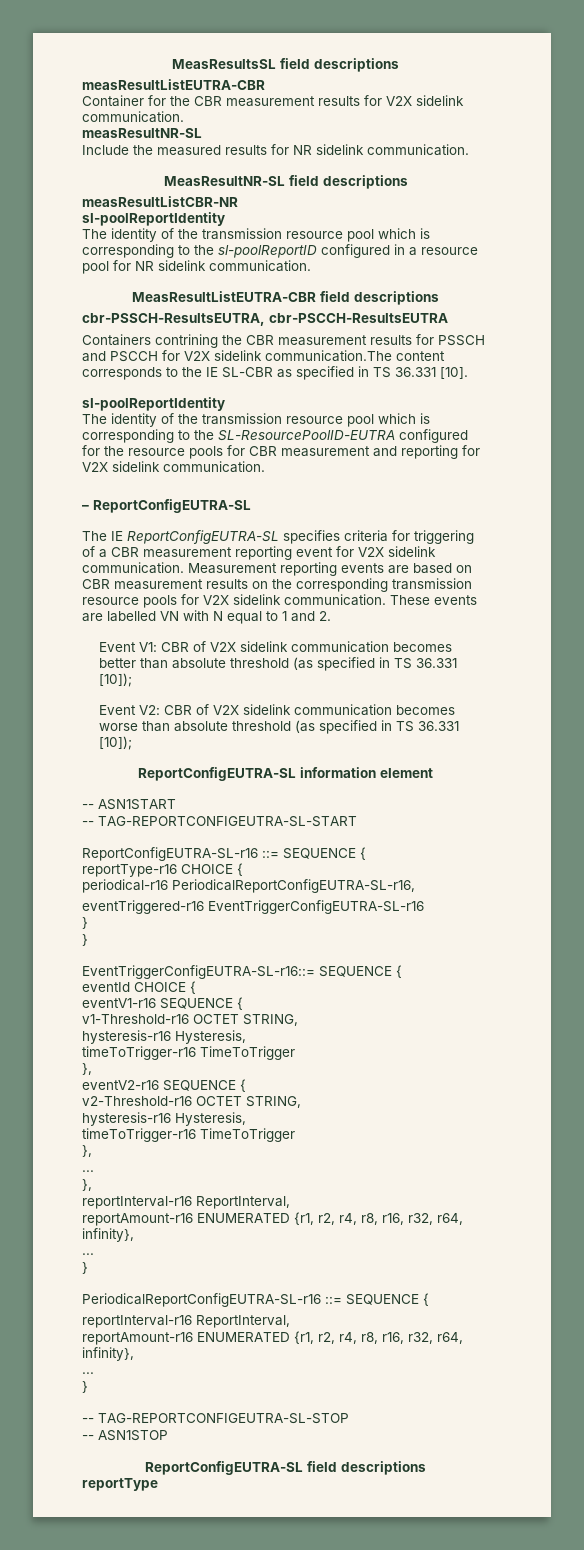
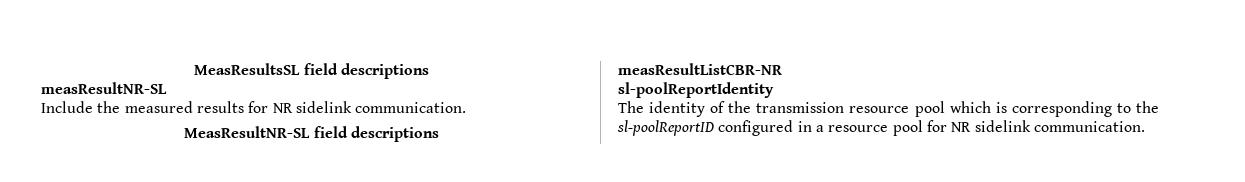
[82,79,265,90] [82,95,464,107] [82,111,184,123] // measResultListEUTRA-CBR // Container for the CBR measurement results for V2X sidelink communication. -> (429, 71) none
[132,291,439,305] [82,313,448,326] [82,334,485,348] [82,350,445,362] [82,366,468,380] [82,397,225,411] [82,413,430,427] [82,429,468,443] [82,445,480,459] [82,461,265,473] [82,499,251,513] [82,530,474,544] [82,546,436,560] [82,562,472,576] [82,578,472,592] [82,594,477,608] [82,610,331,624] [99,641,453,653] [99,657,458,671] [99,673,133,687] [99,704,456,716] [99,720,460,734] [99,736,133,750] [138,767,433,781] [82,799,176,810] [82,816,357,827] [82,847,366,861] [82,863,243,877] [82,879,415,893] [82,900,424,914] [82,917,88,929] [82,934,88,946] [82,965,402,979] [82,981,196,994] [82,997,243,1010] [82,1014,298,1026] [82,1030,246,1044] [82,1046,295,1060] [82,1063,92,1075] [82,1079,246,1092] [82,1096,301,1108] [82,1112,246,1126] [82,1128,295,1142] [82,1145,92,1157] [82,1170,94,1172] [82,1179,92,1191] [82,1196,290,1209] [82,1212,463,1226] [82,1228,134,1242] [82,1253,94,1255] [82,1262,88,1274] [82,1293,429,1307] [82,1315,290,1328] [82,1331,463,1345] [82,1347,134,1361] [82,1372,94,1374] [82,1381,88,1393] [82,1413,349,1424] [82,1430,168,1441] [145,1461,426,1475] [82,1478,158,1491] // MeasResultListEUTRA-CBR field descriptions // cbr-PSSCH-ResultsEUTRA, cbr-PSCCH-ResultsEUTRA // Containers contrining the CBR measurement results for PSSCH and PSCCH for V2X sidelink communication.The content corresponds to the IE SL-CBR as specified in TS 36.331 [10]. // sl-poolReportIdentity // The identity of the transmission resource pool which is corresponding to the SL-ResourcePoolID-EUTRA configured for the resource pools for CBR measurement and reporting for V2X sidelink communication. // – ReportConfigEUTRA-SL // The IE ReportConfigEUTRA-SL specifies criteria for triggering of a CBR measurement reporting event for V2X sidelink communication. Measurement reporting events are based on CBR measurement results on the corresponding transmission resource pools for V2X sidelink communication. These events are labelled VN with N equal to 1 and 2. // Event V1: CBR of V2X sidelink communication becomes better than absolute threshold (as specified in TS 36.331 [10]); // Event V2: CBR of V2X sidelink communication becomes worse than absolute threshold (as specified in TS 36.331 [10]); // ReportConfigEUTRA-SL information element // -- ASN1START // -- TAG-REPORTCONFIGEUTRA-SL-START // ReportConfigEUTRA-SL-r16 ::= SEQUENCE { // reportType-r16 CHOICE { // periodical-r16 PeriodicalReportConfigEUTRA-SL-r16, // eventTriggered-r16 EventTriggerConfigEUTRA-SL-r16 // } // } // EventTriggerConfigEUTRA-SL-r16::= SEQUENCE { // eventId CHOICE { // eventV1-r16 SEQUENCE { // v1-Threshold-r16 OCTET STRING, // hysteresis-r16 Hysteresis, // timeToTrigger-r16 TimeToTrigger // }, // eventV2-r16 SEQUENCE { // v2-Threshold-r16 OCTET STRING, // hysteresis-r16 Hysteresis, // timeToTrigger-r16 TimeToTrigger // }, // ... // }, // reportInterval-r16 ReportInterval, // reportAmount-r16 ENUMERATED {r1, r2, r4, r8, r16, r32, r64, infinity}, // ... // } // PeriodicalReportConfigEUTRA-SL-r16 ::= SEQUENCE { // reportInterval-r16 ReportInterval, // reportAmount-r16 ENUMERATED {r1, r2, r4, r8, r16, r32, r64, infinity}, // ... // } // -- TAG-REPORTCONFIGEUTRA-SL-STOP // -- ASN1STOP // ReportConfigEUTRA-SL field descriptions // reportType -> (1145, 126) none

